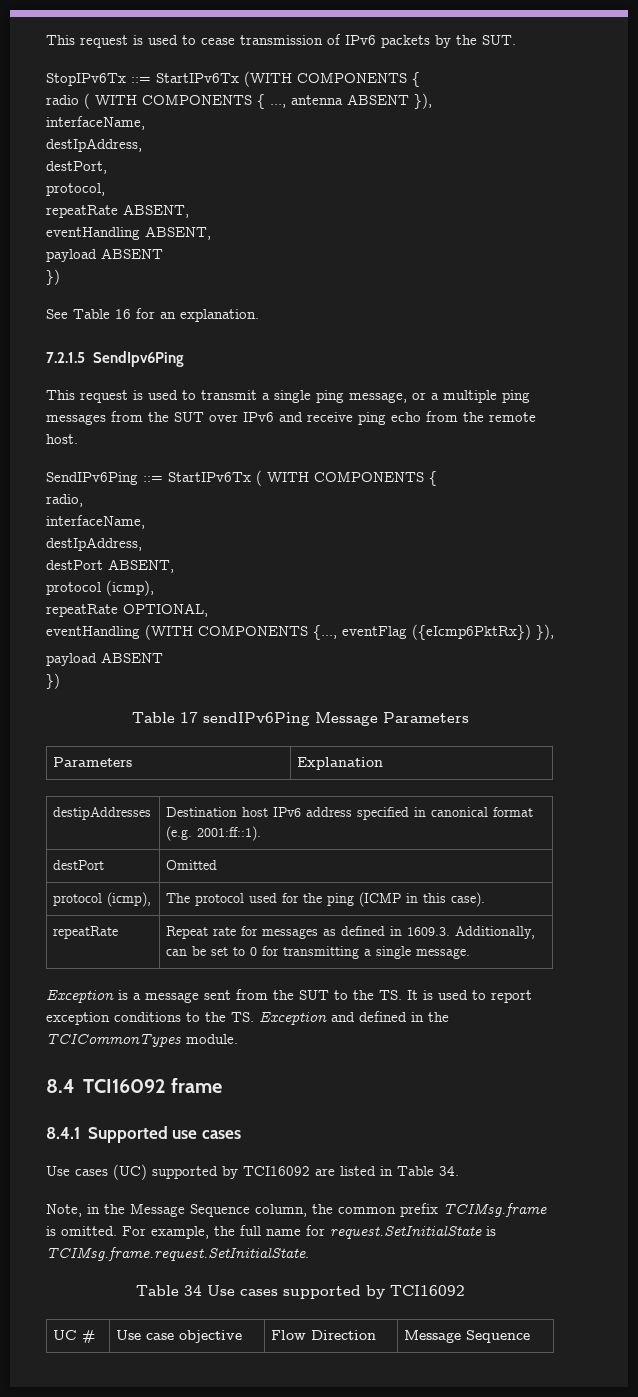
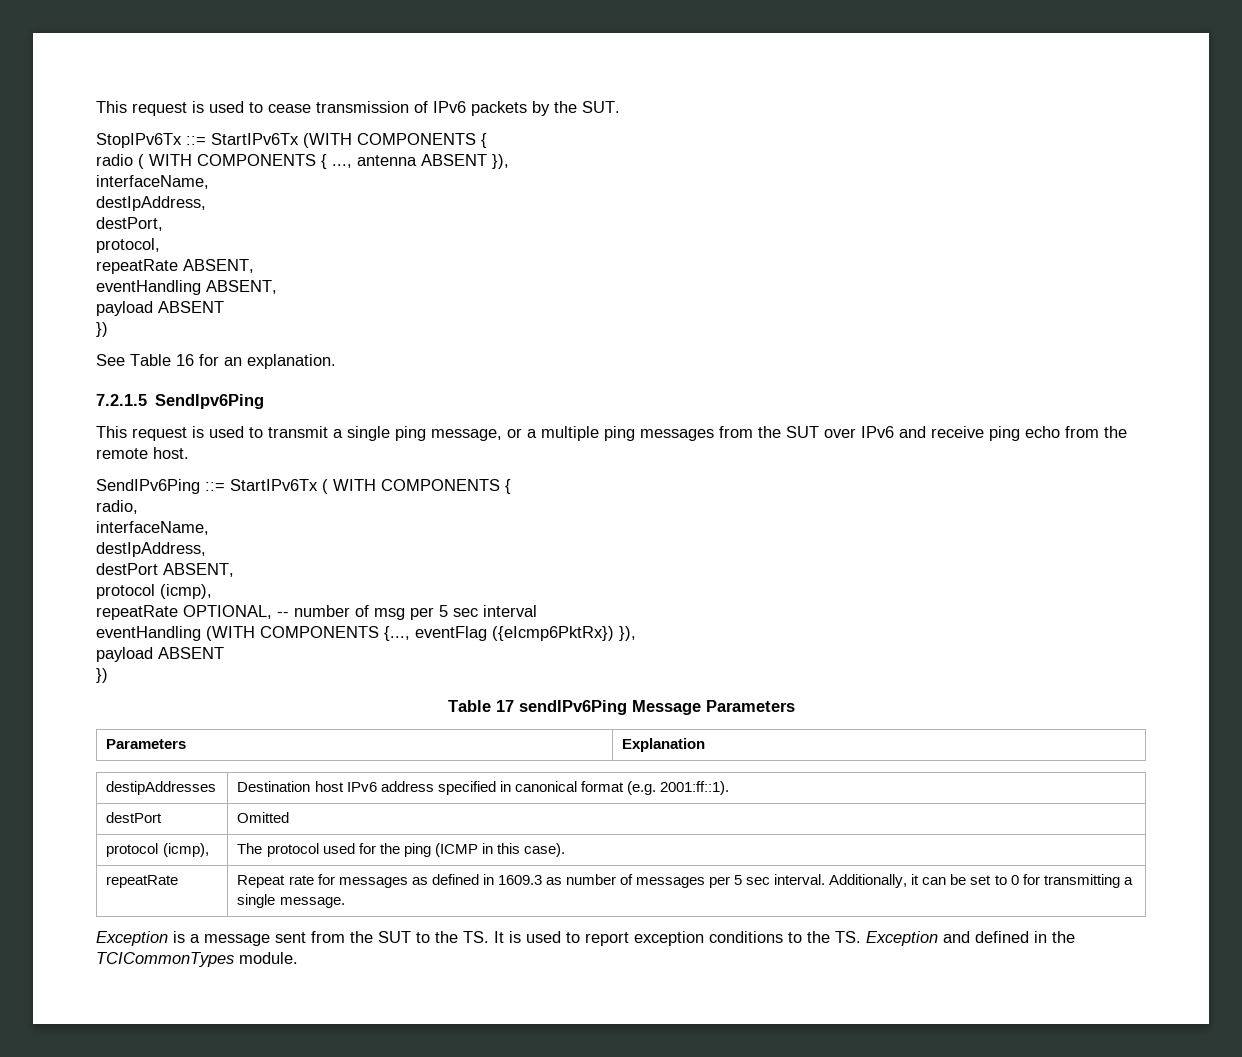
(208, 610) none -> [277,605,537,620] -- number of msg per 5 sec interval
[407,926,536,939] 1609.3. Additionally, -> [497,874,920,888] 1609.3 as number of messages per 5 sec interval. Additionally, it
[46,1078,222,1093] [46,1126,241,1143] [46,1164,459,1180] [46,1203,547,1217] [46,1225,496,1239] [46,1247,309,1261] [135,1285,465,1299] [53,1330,96,1343] [116,1330,243,1343] [271,1330,377,1340] [404,1330,531,1343] // 8.4 TCI16092 frame // 8.4.1 Supported use cases // Use cases (UC) supported by TCI16092 are listed in Table 34. // Note, in the Message Sequence column, the common prefix TCIMsg.frame is omitted. For example, the full name for request.SetInitialState is TCIMsg.frame.request.SetInitialState. // Table 34 Use cases supported by TCI16092 // UC # | Use case objective | Flow Direction | Message Sequence -> (298, 958) none

